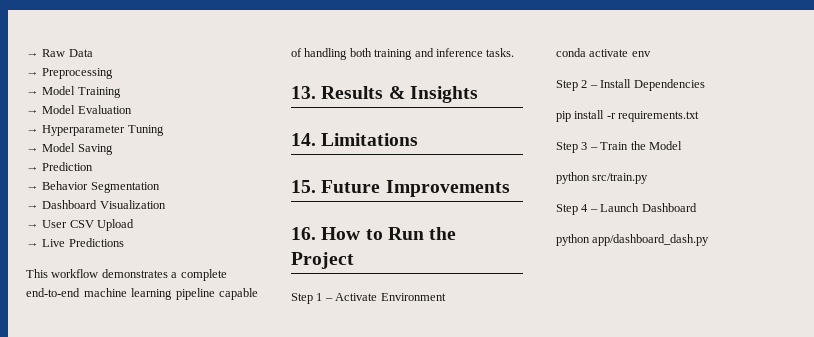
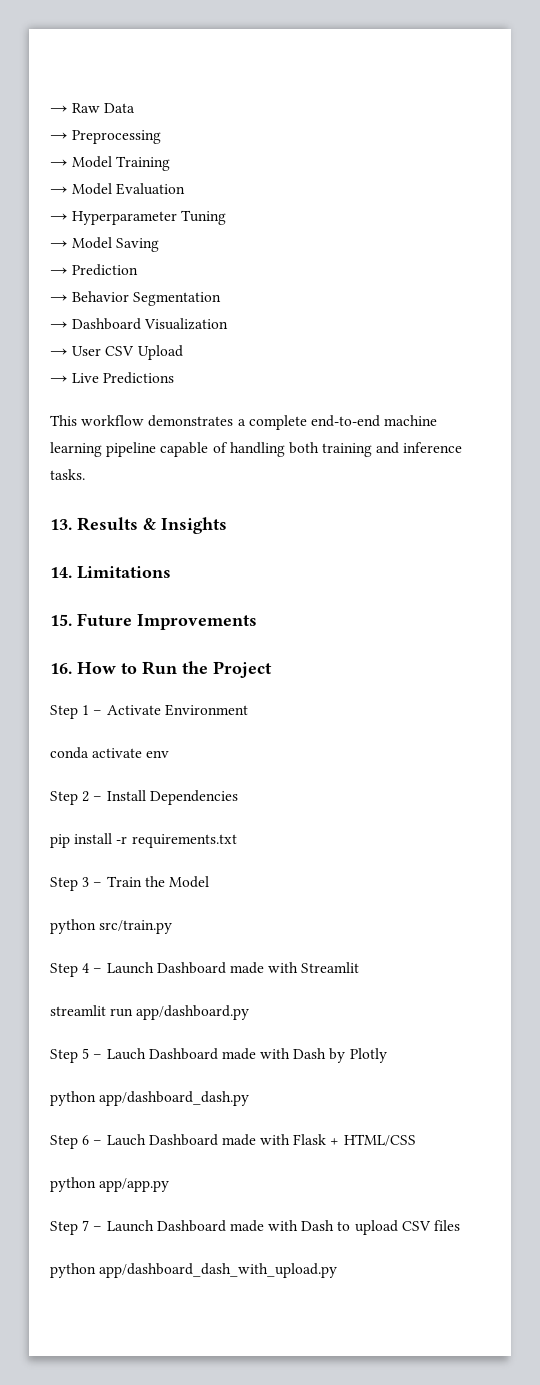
[556,234,710,246] // python app/dashboard_dash.py -> [229,962,360,974] [50,1005,250,1020] [50,1048,387,1063] [50,1091,250,1106] [50,1134,416,1149] [50,1177,170,1192] [50,1220,461,1235] [50,1263,338,1278] made with Streamlit // streamlit run app/dashboard.py // Step 5 – Lauch Dashboard made with Dash by Plotly // python app/dashboard_dash.py // Step 6 – Lauch Dashboard made with Flask + HTML/CSS // python app/app.py // Step 7 – Launch Dashboard made with Dash to upload CSV files // python app/dashboard_dash_with_upload.py

